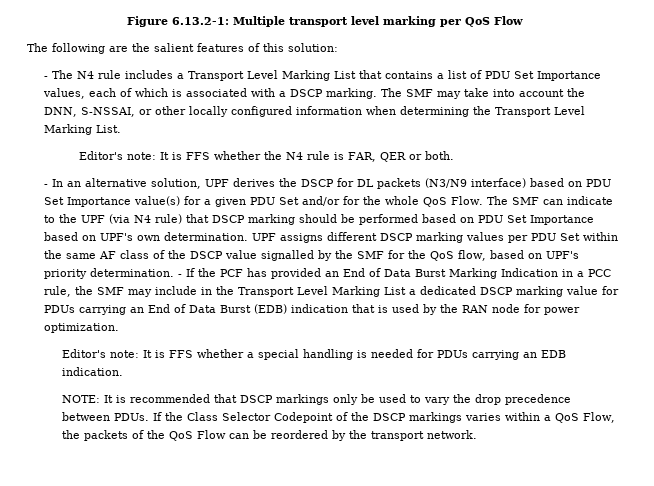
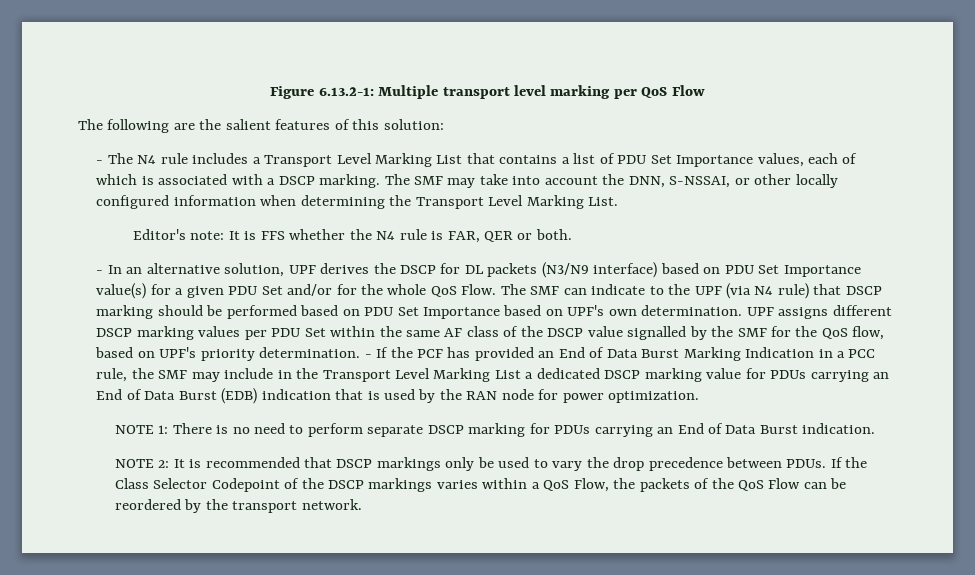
[61,349,566,360] Editor's note: It is FFS whether a special handling is needed for PDUs carrying an EDB -> [114,423,798,437] NOTE 1: There is no need to perform separate DSCP marking for PDUs carrying an End of Data Burst
[61,395,100,403] NOTE: -> [114,459,170,468] NOTE 2:

